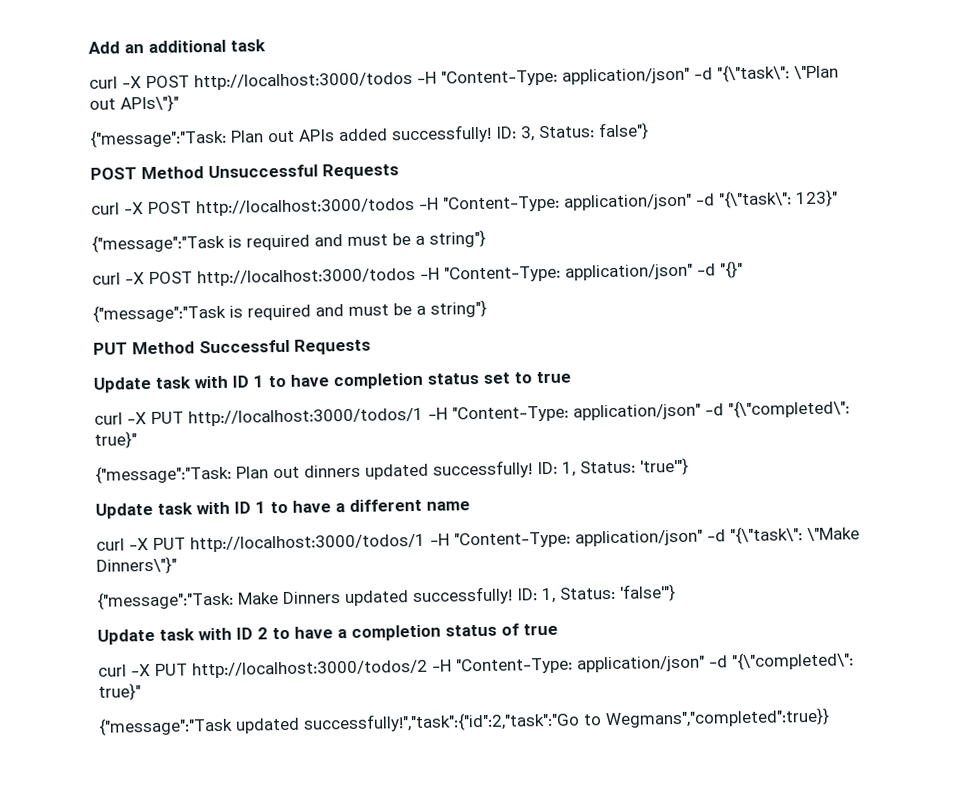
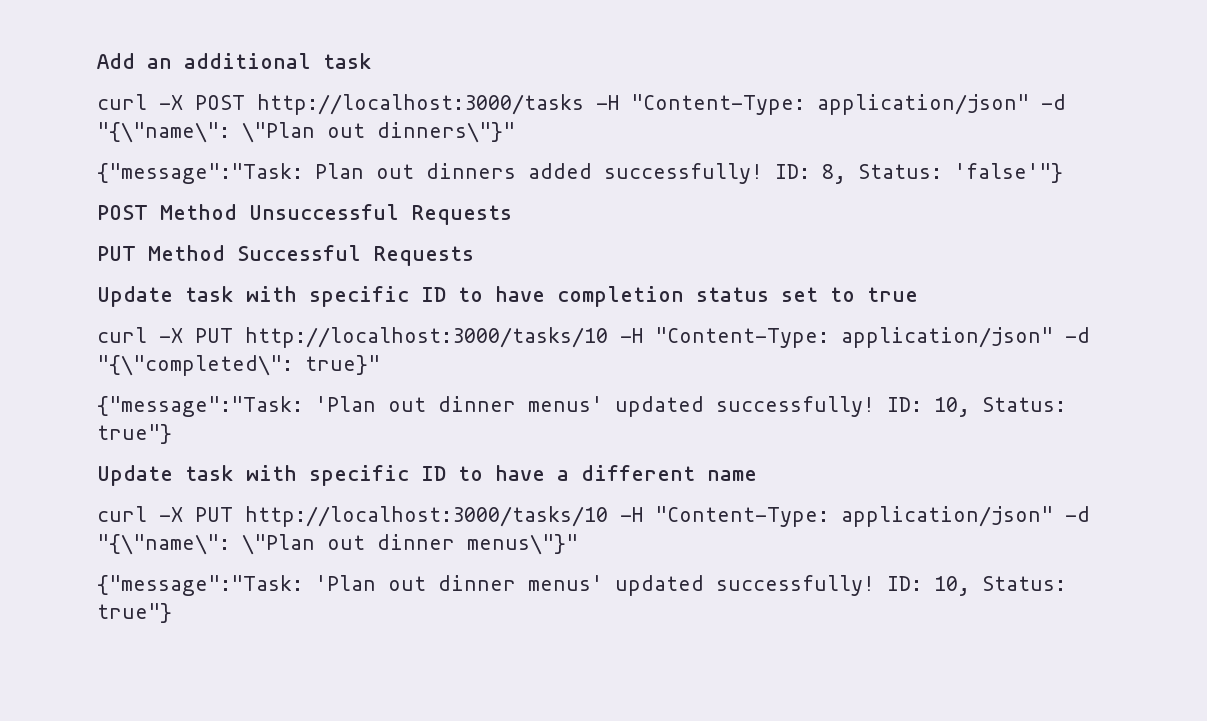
[194,64,839,91] [89,94,179,113] [89,128,335,148] http://localhost:3000/todos -H "Content-Type: application/json" -d "{\"task\": \"Plan out APIs\"}" // {"message":"Task: Plan out APIs -> [257,94,1066,115] [97,122,515,143] [97,163,516,184] http://localhost:3000/tasks -H "Content-Type: application/json" -d "{\"name\": \"Plan out dinners\"}" // {"message":"Task: Plan out dinners
[520,122,649,142] 3, Status: false"} -> [822,163,1063,184] 8, Status: 'false'"}
[91,189,838,217] [91,229,486,253] [92,260,743,287] [92,299,487,323] // curl -X POST http://localhost:3000/todos -H "Content-Type: application/json" -d "{\"task\": 123}" // {"message":"Task is required and must be a string"} // curl -X POST http://localhost:3000/todos -H "Content-Type: application/json" -d "{}" // {"message":"Task is required and must be a string"} -> (512, 215) none
[232,375,264,388] ID 1 -> [309,286,446,307] specific ID
[188,407,424,427] http://localhost:3000/todos/1 -> [245,327,608,348] http://localhost:3000/tasks/10
[236,457,689,480] [95,501,266,519] Plan out dinners updated successfully! ID: 1, Status: 'true'"} // Update task with ID 1 -> [315,396,1066,417] [97,424,172,444] [97,465,446,486] 'Plan out dinner menus' updated successfully! ID: 10, Status: true"} // Update task with specific ID
[190,526,860,553] [96,556,177,575] [96,584,676,610] [97,623,558,645] [98,651,854,679] [98,683,141,701] [98,707,830,736] http://localhost:3000/todos/1 -H "Content-Type: application/json" -d "{\"task\": \"Make Dinners\"}" // {"message":"Task: Make Dinners updated successfully! ID: 1, Status: 'false'"} // Update task with ID 2 to have a completion status of true // curl -X PUT http://localhost:3000/todos/2 -H "Content-Type: application/json" -d "{\"completed\": true}" // {"message":"Task updated successfully!","task":{"id":2,"task":"Go to Wegmans","completed":true}} -> [245,506,1090,527] [97,534,578,555] [97,575,1066,596] [97,603,172,623] http://localhost:3000/tasks/10 -H "Content-Type: application/json" -d "{\"name\": \"Plan out dinner menus\"}" // {"message":"Task: 'Plan out dinner menus' updated successfully! ID: 10, Status: true"}

